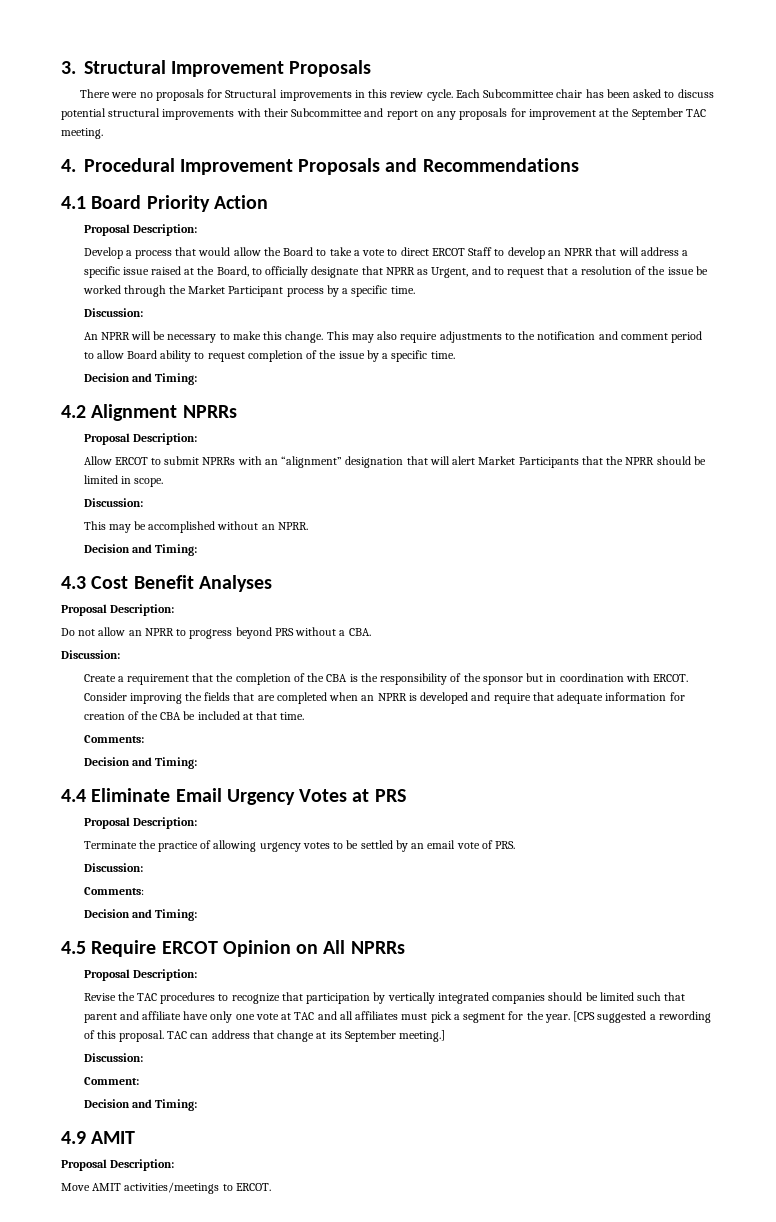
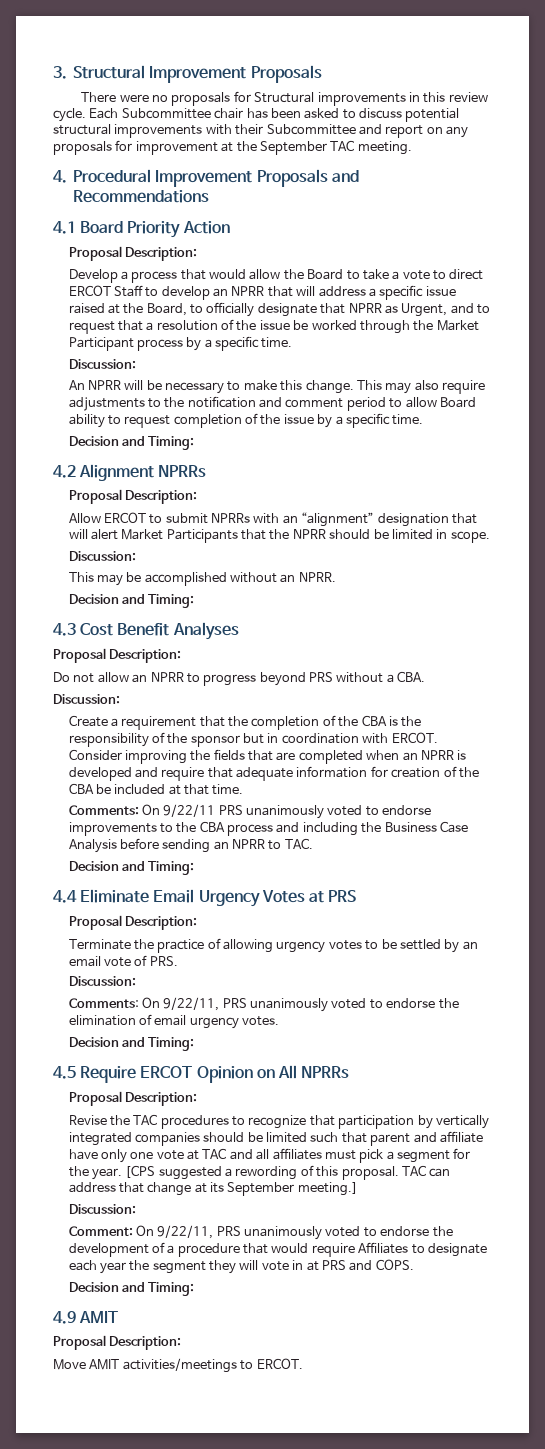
(144, 739) none -> [141,804,432,819] [68,821,468,836] [68,838,313,853] On 9/22/11 PRS unanimously voted to endorse improvements to the CBA process and including the Business Case Analysis before sending an NPRR to TAC.
(144, 891) none -> [141,997,459,1012] [68,1014,280,1029] On 9/22/11, PRS unanimously voted to endorse the elimination of email urgency votes.
(139, 1081) none -> [135,1225,453,1240] [68,1242,487,1257] [68,1259,414,1274] On 9/22/11, PRS unanimously voted to endorse the development of a procedure that would require Affiliates to designate each year the segment they will vote in at PRS and COPS.

